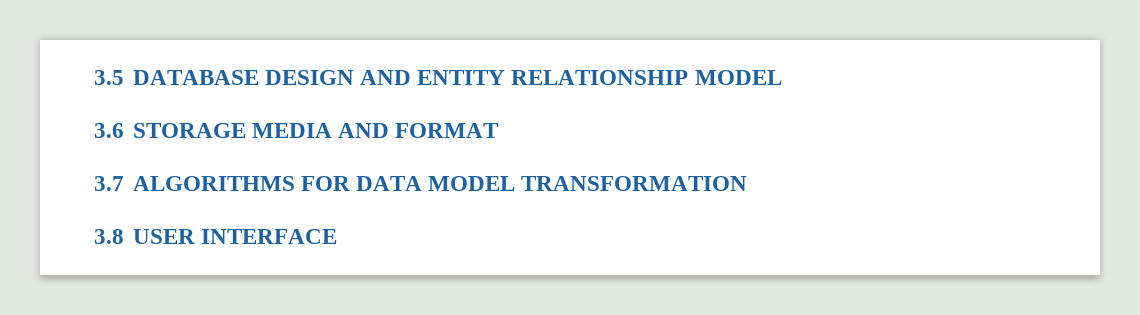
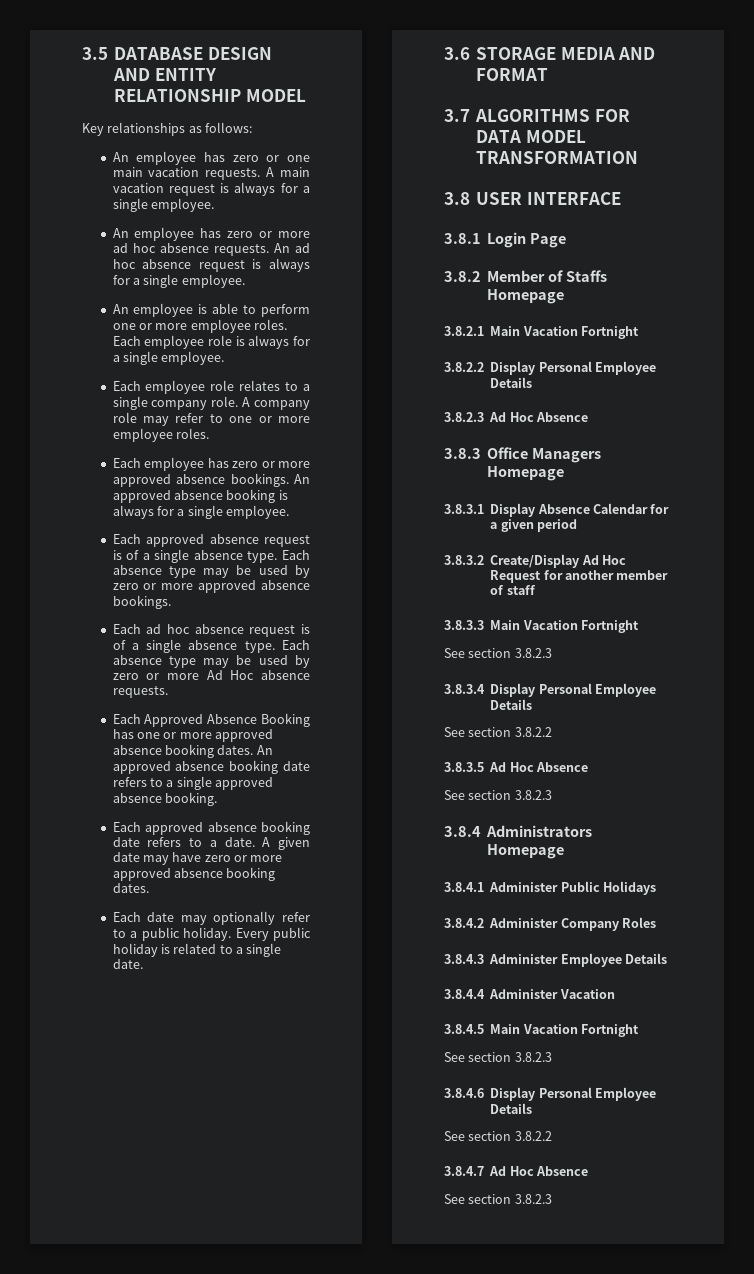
(782, 77) none -> [82,122,253,136] [112,151,310,165] [112,167,310,180] [112,182,310,196] [112,198,214,212] [112,227,310,241] [112,243,310,256] [112,258,310,272] [112,274,245,288] [112,303,310,317] [112,319,288,333] [112,335,310,349] [112,351,225,365] [112,380,310,394] [112,396,310,410] [112,412,310,426] [112,428,209,442] [112,457,310,471] [112,473,310,487] [112,489,288,503] [112,505,290,519] [112,534,310,547] [112,549,310,563] [112,565,310,578] [112,580,310,593] [112,595,171,609] [112,624,310,637] [112,639,310,653] [112,655,310,668] [112,670,310,680] [112,686,168,698] [112,713,310,727] [112,729,274,742] [112,744,273,758] [112,760,310,774] [112,776,274,790] [112,792,217,806] [112,821,310,835] [112,837,310,850] [112,852,283,865] [112,867,276,881] [112,883,149,893] [112,911,310,925] [112,927,311,941] [112,943,282,957] [112,959,143,969] // Key relationships as follows: // An employee has zero or one main vacation requests. A main vacation request is always for a single employee. // An employee has zero or more ad hoc absence requests. An ad hoc absence request is always for a single employee. // An employee is able to perform one or more employee roles. Each employee role is always for a single employee. // Each employee role relates to a single company role. A company role may refer to one or more employee roles. // Each employee has zero or more approved absence bookings. An approved absence booking is always for a single employee. // Each approved absence request is of a single absence type. Each absence type may be used by zero or more approved absence bookings. // Each ad hoc absence request is of a single absence type. Each absence type may be used by zero or more Ad Hoc absence requests. // Each Approved Absence Booking has one or more approved absence booking dates. An approved absence booking date refers to a single approved absence booking. // Each approved absence booking date refers to a date. A given date may have zero or more approved absence booking dates. // Each date may optionally refer to a public holiday. Every public holiday is related to a single date.
(337, 236) none -> [444,232,567,248] [444,270,608,282] [487,289,565,304] [444,326,639,339] [444,361,656,375] [490,377,533,388] [444,412,588,422] [444,447,602,463] [487,466,565,481] [444,503,670,517] [490,519,577,532] [444,554,626,568] [490,570,669,583] [490,585,536,595] [444,620,639,633] [444,648,552,658] [444,683,656,697] [490,699,533,710] [444,727,552,737] [444,762,588,772] [444,790,552,800] [444,825,593,837] [487,844,565,859] [444,881,656,895] [444,917,656,931] [444,953,667,967] [444,989,615,999] [444,1024,639,1037] [444,1052,552,1062] [444,1087,656,1101] [490,1103,533,1114] [444,1131,552,1141] [444,1166,588,1176] [444,1194,552,1204] // 3.8.1 Login Page // 3.8.2 Member of Staffs Homepage // 3.8.2.1 Main Vacation Fortnight // 3.8.2.2 Display Personal Employee Details // 3.8.2.3 Ad Hoc Absence // 3.8.3 Office Managers Homepage // 3.8.3.1 Display Absence Calendar for a given period // 3.8.3.2 Create/Display Ad Hoc Request for another member of staff // 3.8.3.3 Main Vacation Fortnight // See section 3.8.2.3 // 3.8.3.4 Display Personal Employee Details // See section 3.8.2.2 // 3.8.3.5 Ad Hoc Absence // See section 3.8.2.3 // 3.8.4 Administrators Homepage // 3.8.4.1 Administer Public Holidays // 3.8.4.2 Administer Company Roles // 3.8.4.3 Administer Employee Details // 3.8.4.4 Administer Vacation // 3.8.4.5 Main Vacation Fortnight // See section 3.8.2.3 // 3.8.4.6 Display Personal Employee Details // See section 3.8.2.2 // 3.8.4.7 Ad Hoc Absence // See section 3.8.2.3

